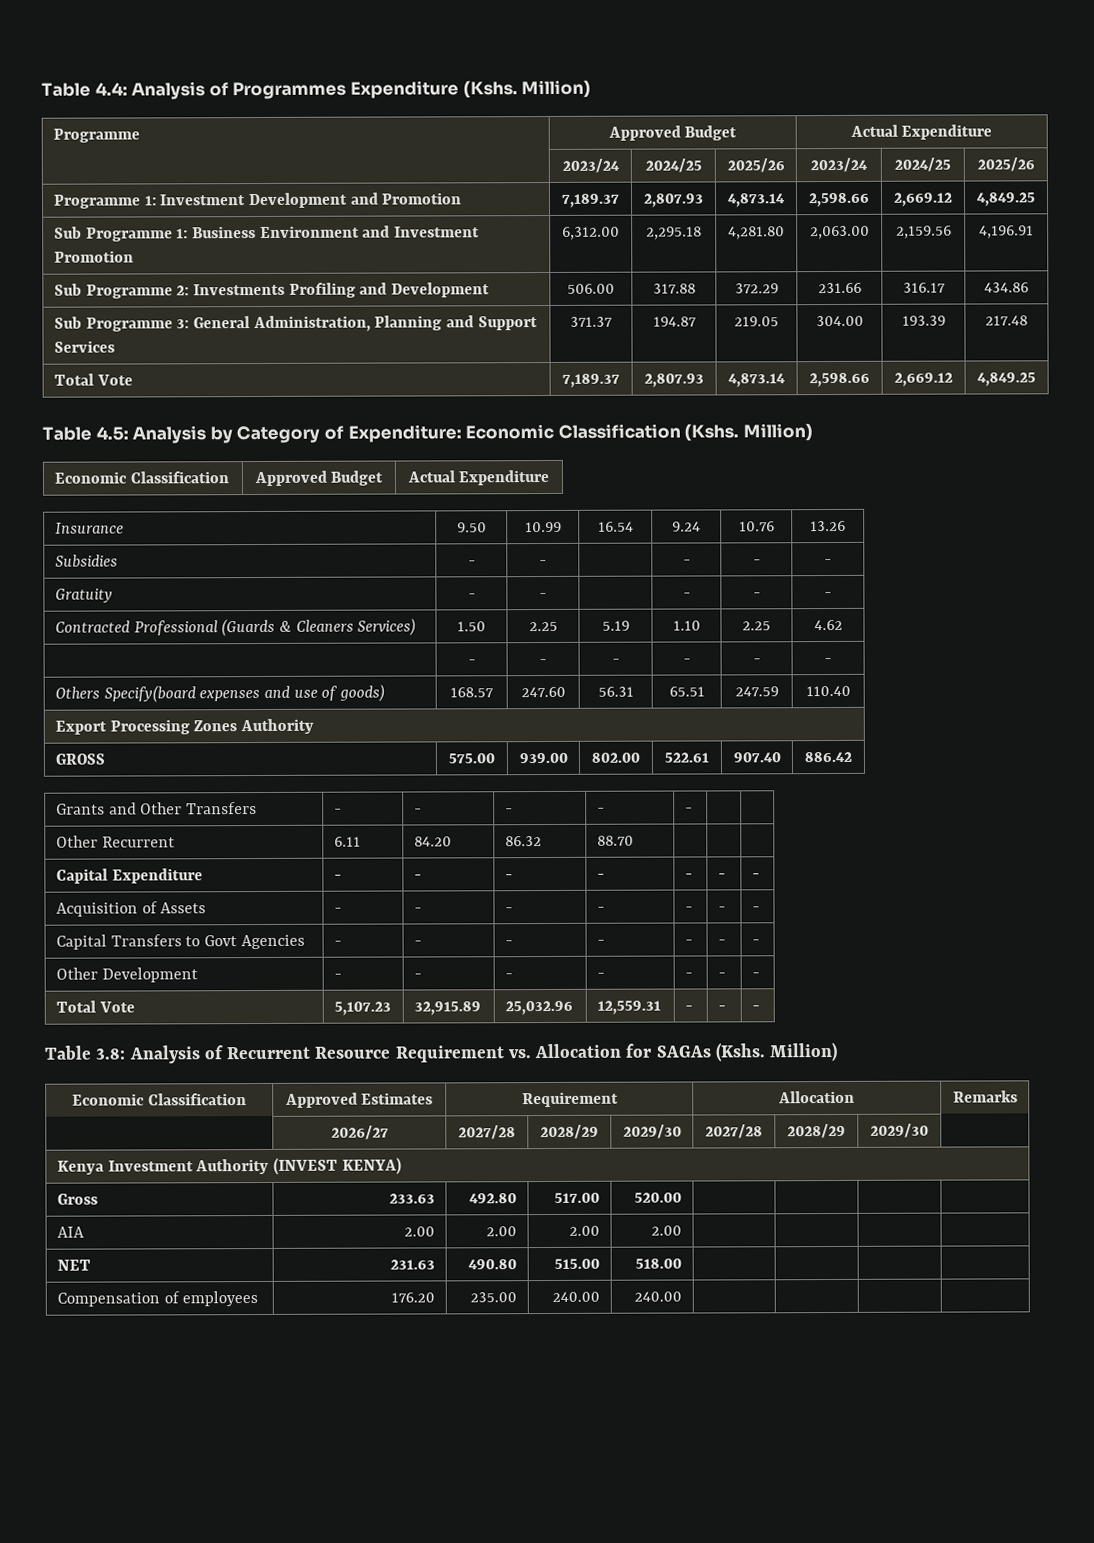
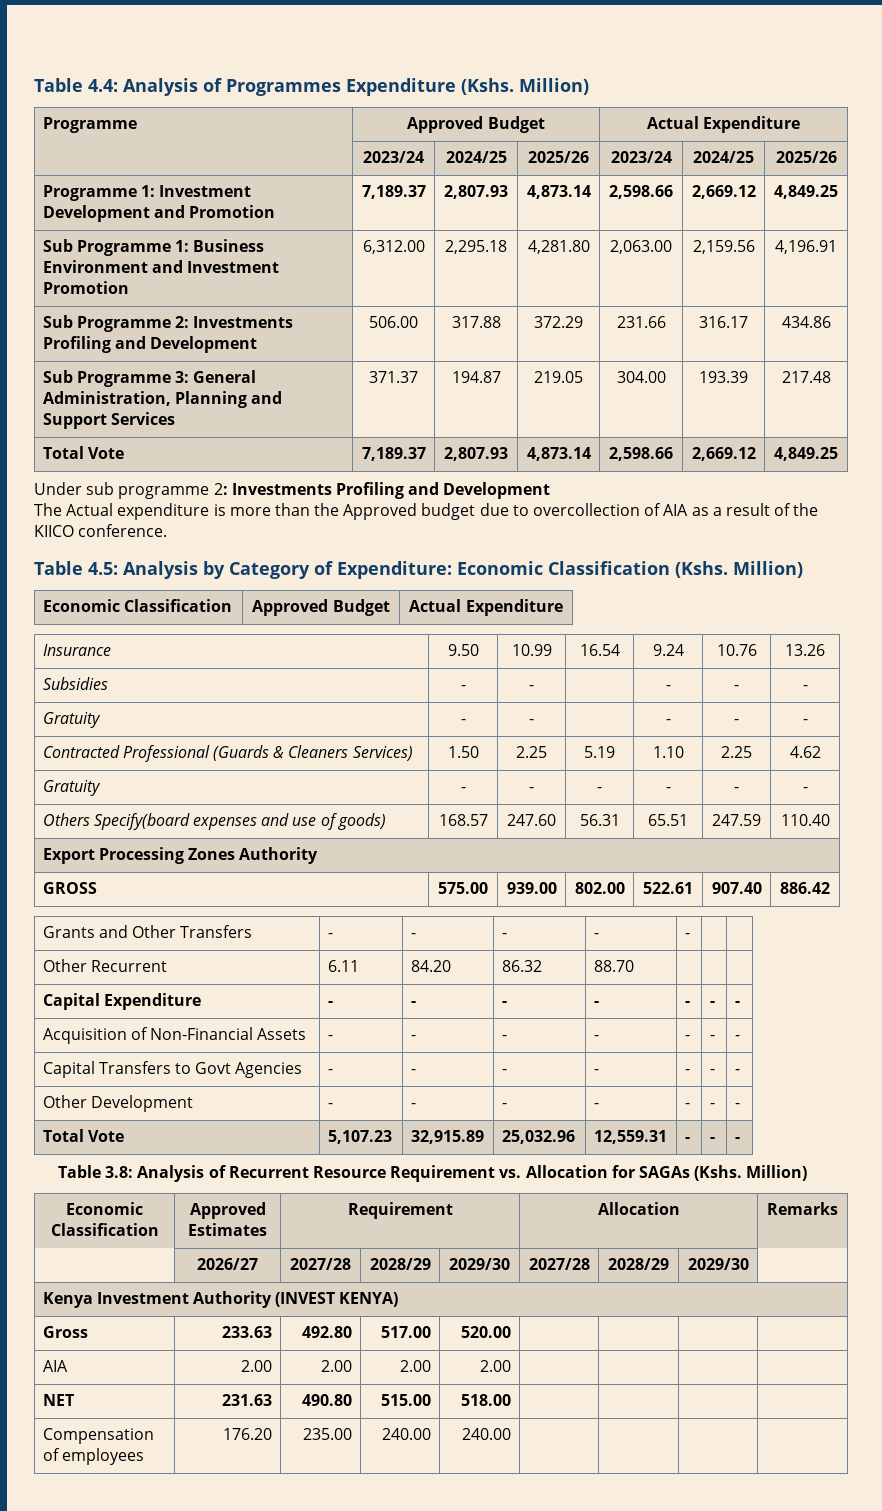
(1036, 379) none -> [34,482,551,499] [34,503,819,520] [34,524,168,537] // Under sub programme 2: Investments Profiling and Development // The Actual expenditure is more than the Approved budget due to overcollection of AIA as a result of the KIICO conference.
(843, 625) none -> [42,780,101,796] Gratuity
(158, 907) none -> [150,1027,254,1040] Non-Financial

